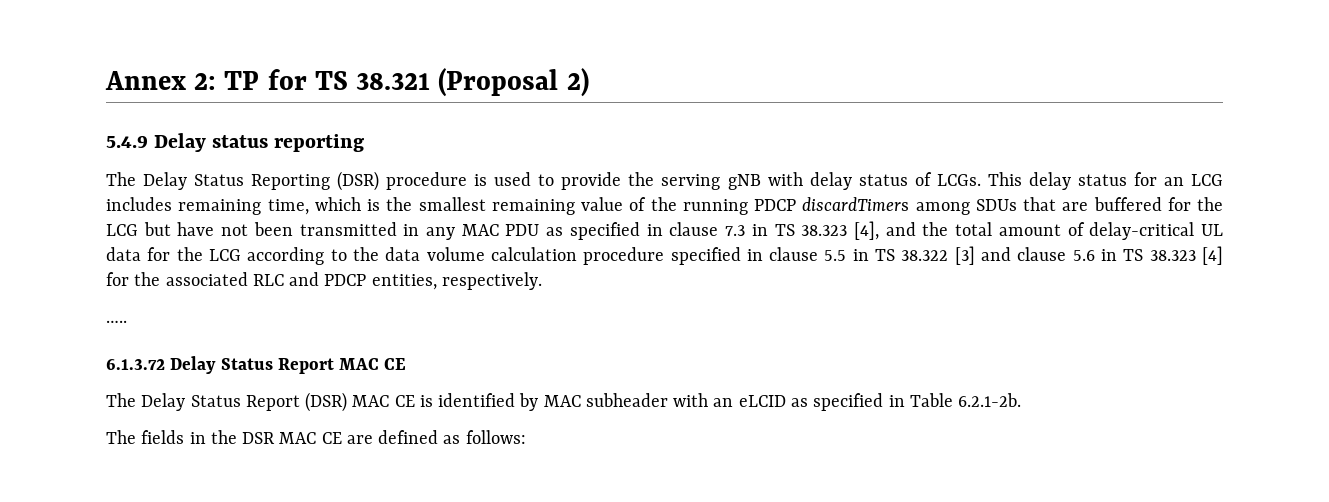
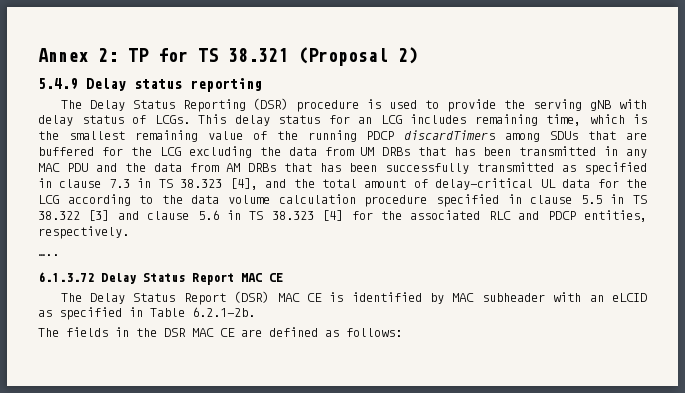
[143,222,249,236] but have not -> [188,146,476,158] excluding the data from UM DRBs that has
(540, 230) none -> [96,162,554,174] and the data from AM DRBs that has been successfully transmitted

